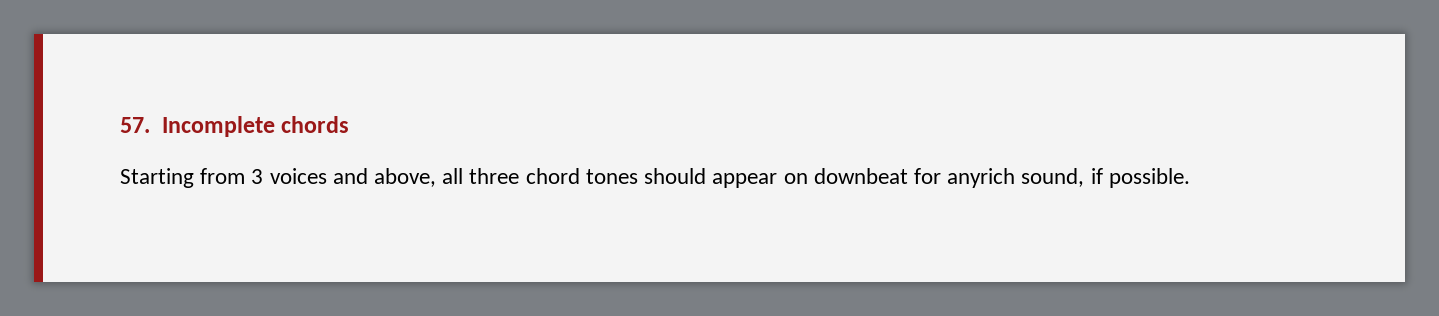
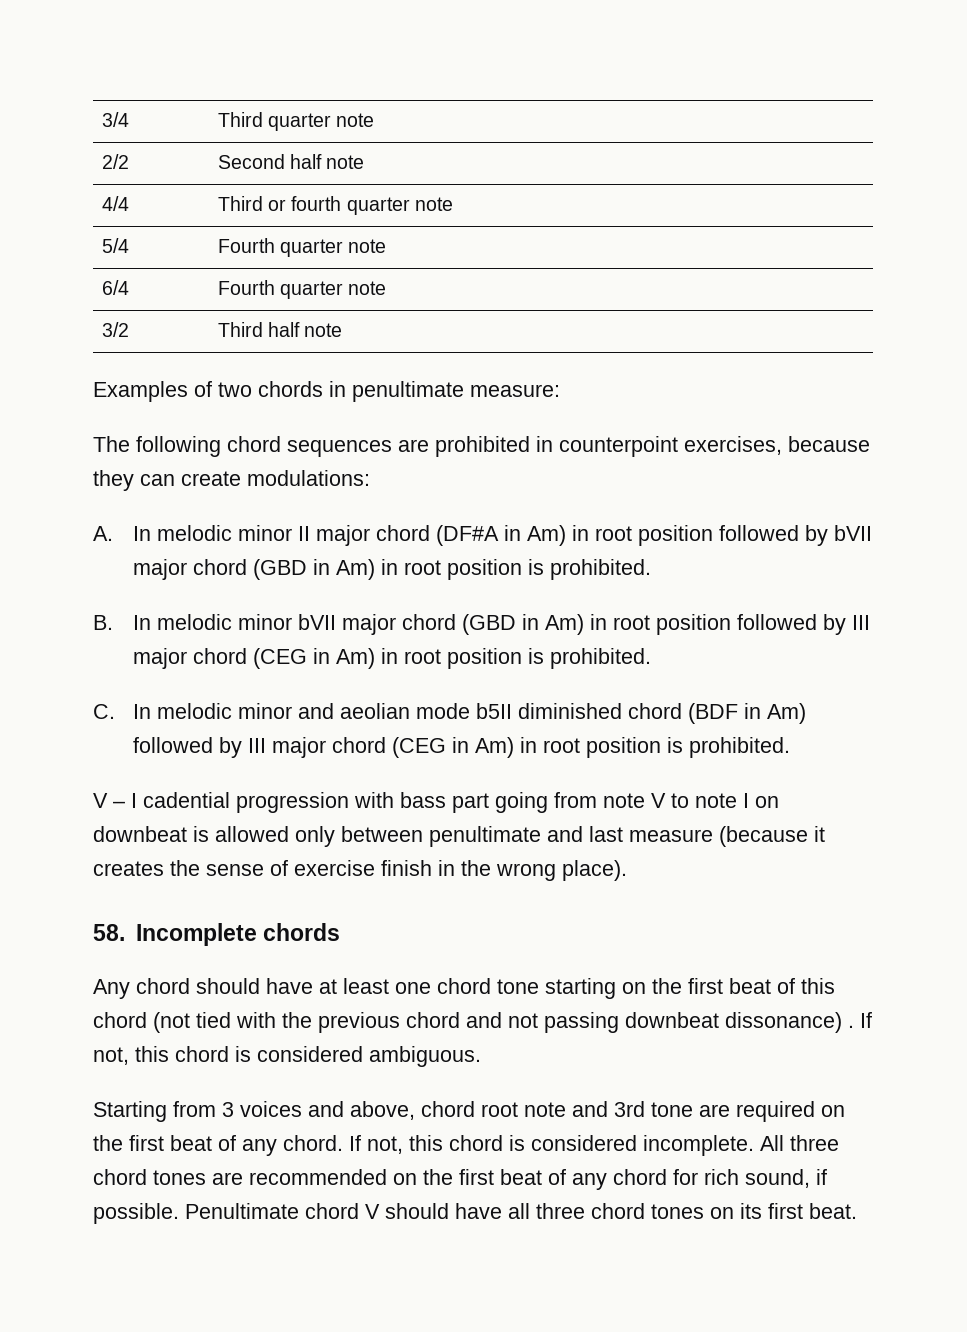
[120,116,349,137] 57. Incomplete chords -> [101,112,129,127] [217,112,375,131] [101,154,129,169] [217,154,365,169] [101,196,129,211] [217,196,453,215] [101,238,129,253] [217,238,387,257] [101,280,129,295] [217,280,387,299] [101,322,129,337] [217,322,343,337] [93,381,560,402] [93,436,870,457] [93,470,370,491] [93,525,873,546] [133,559,652,580] [93,614,871,635] [133,648,652,669] [93,703,807,724] [133,737,791,758] [93,792,779,813] [93,826,825,847] [93,860,627,881] [93,923,340,946] [93,978,835,999] [93,1012,872,1033] [93,1046,481,1067] 3/4 | Third quarter note // 2/2 | Second half note // 4/4 | Third or fourth quarter note // 5/4 | Fourth quarter note // 6/4 | Fourth quarter note // 3/2 | Third half note // Examples of two chords in penultimate measure: // The following chord sequences are prohibited in counterpoint exercises, because they can create modulations: // A. In melodic minor II major chord (DF#A in Am) in root position followed by bVII major chord (GBD in Am) in root position is prohibited. // B. In melodic minor bVII major chord (GBD in Am) in root position followed by III major chord (CEG in Am) in root position is prohibited. // C. In melodic minor and aeolian mode b5II diminished chord (BDF in Am) followed by III major chord (CEG in Am) in root position is prohibited. // V – I cadential progression with bass part going from note V to note I on downbeat is allowed only between penultimate and last measure (because it creates the sense of exercise finish in the wrong place). // 58. Incomplete chords // Any chord should have at least one chord tone starting on the first beat of this chord (not tied with the previous chord and not passing downbeat dissonance) . If not, this chord is considered ambiguous.
[442,168,1190,188] all three chord tones should appear on downbeat for anyrich sound, if possible. -> [421,1101,845,1122] [93,1135,839,1156] [93,1169,827,1190] [93,1203,857,1224] chord root note and 3rd tone are required on the first beat of any chord. If not, this chord is considered incomplete. All three chord tones are recommended on the first beat of any chord for rich sound, if possible. Penultimate chord V should have all three chord tones on its first beat.

